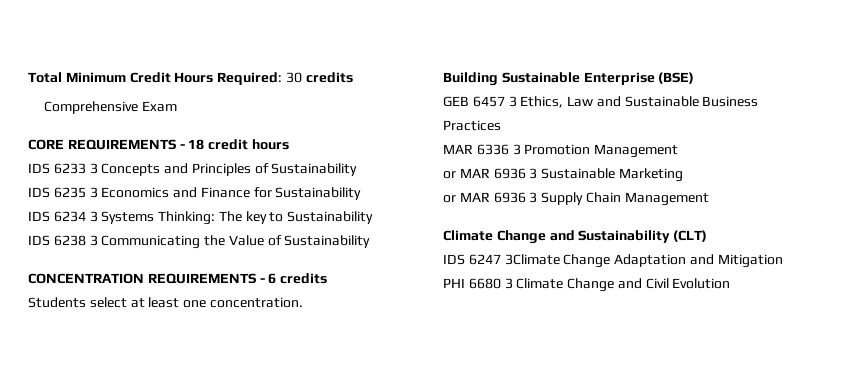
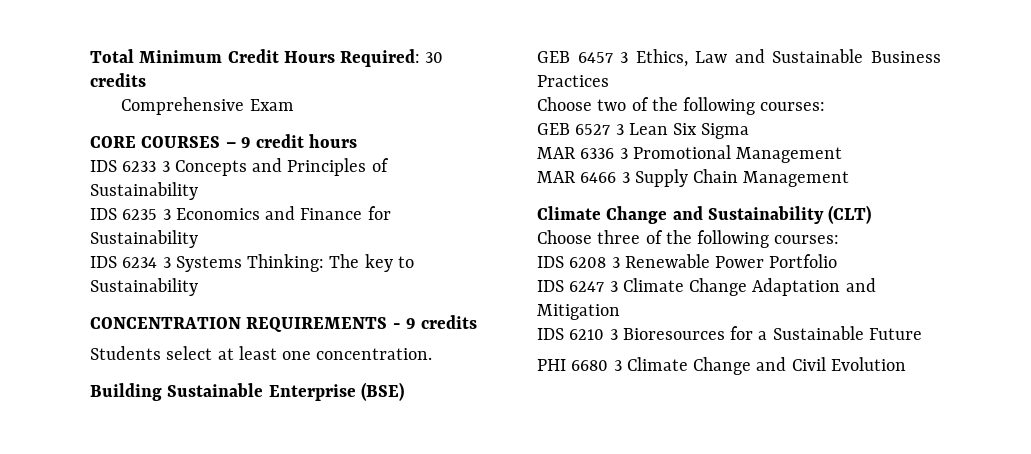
[67,139,205,150] REQUIREMENTS - 18 -> [141,136,251,148] COURSES – 9
[28,235,371,249] // IDS 6238 3 Communicating the Value of Sustainability -> (198, 287) none
[268,273,277,284] 6 -> [405,318,416,329] 9
(501, 125) none -> [537,97,826,115] [537,123,750,139] // Choose two of the following courses: // GEB 6527 3 Lean Six Sigma
[524,144,679,158] [443,168,683,182] [443,192,526,203] Promotion Management // or MAR 6936 3 Sustainable Marketing // or MAR 6936 -> [632,145,843,163] [537,171,617,183] Promotional Management // MAR 6466
(708, 236) none -> [537,230,840,248] [537,254,838,268] // Choose three of the following courses: // IDS 6208 3 Renewable Power Portfolio
[504,254,560,265] 3Climate -> [609,278,684,292] 3 Climate
(783, 261) none -> [537,326,922,340] // IDS 6210 3 Bioresources for a Sustainable Future

